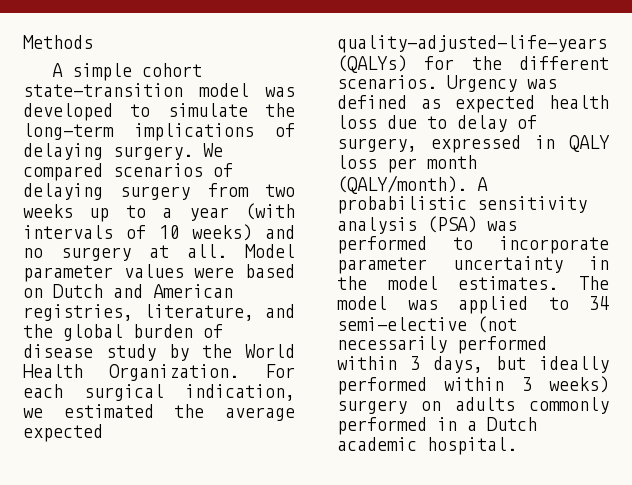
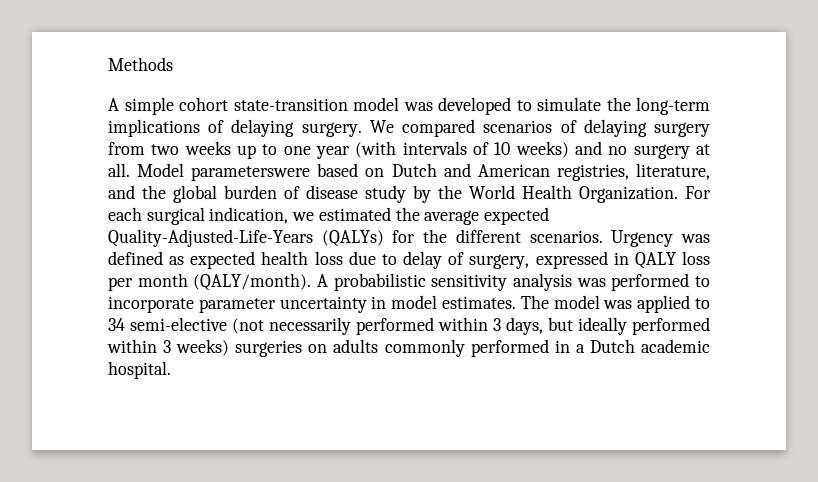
[162,208,173,218] a -> [283,146,311,155] one
[23,264,235,282] parameter values were -> [191,166,311,181] parameterswere
[337,35,607,53] quality-adjusted-life-years -> [108,229,313,247] Quality-Adjusted-Life-Years
[427,216,477,233] (PSA) -> (572, 282) none
[337,276,367,290] the -> (387, 302) none
[337,400,407,414] surgery -> [235,340,303,357] surgeries

